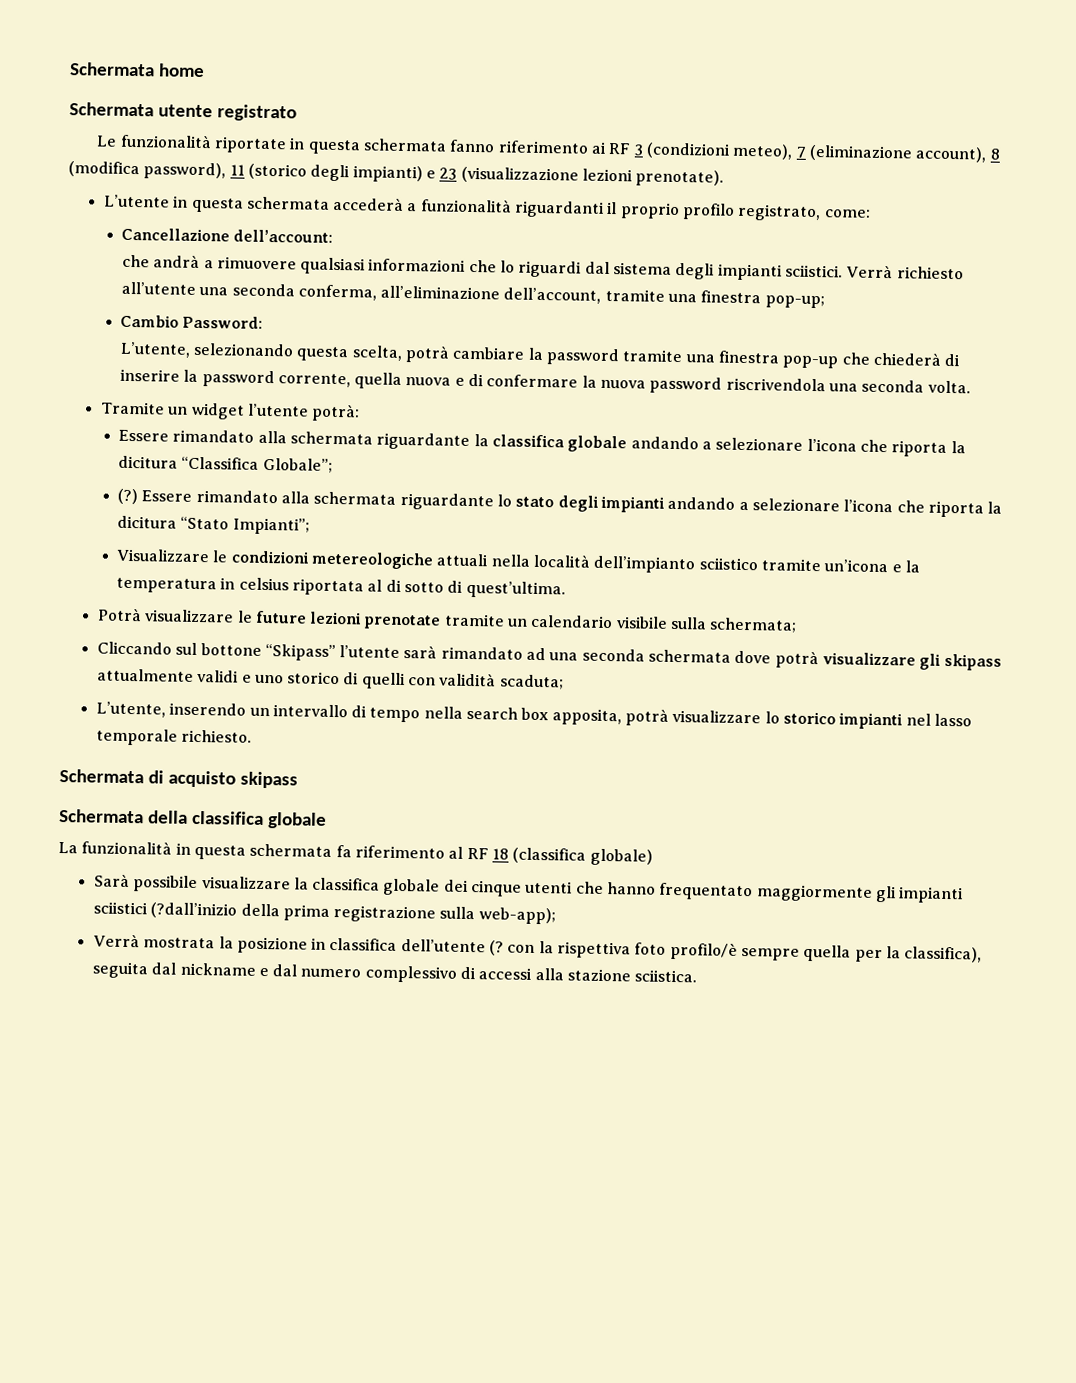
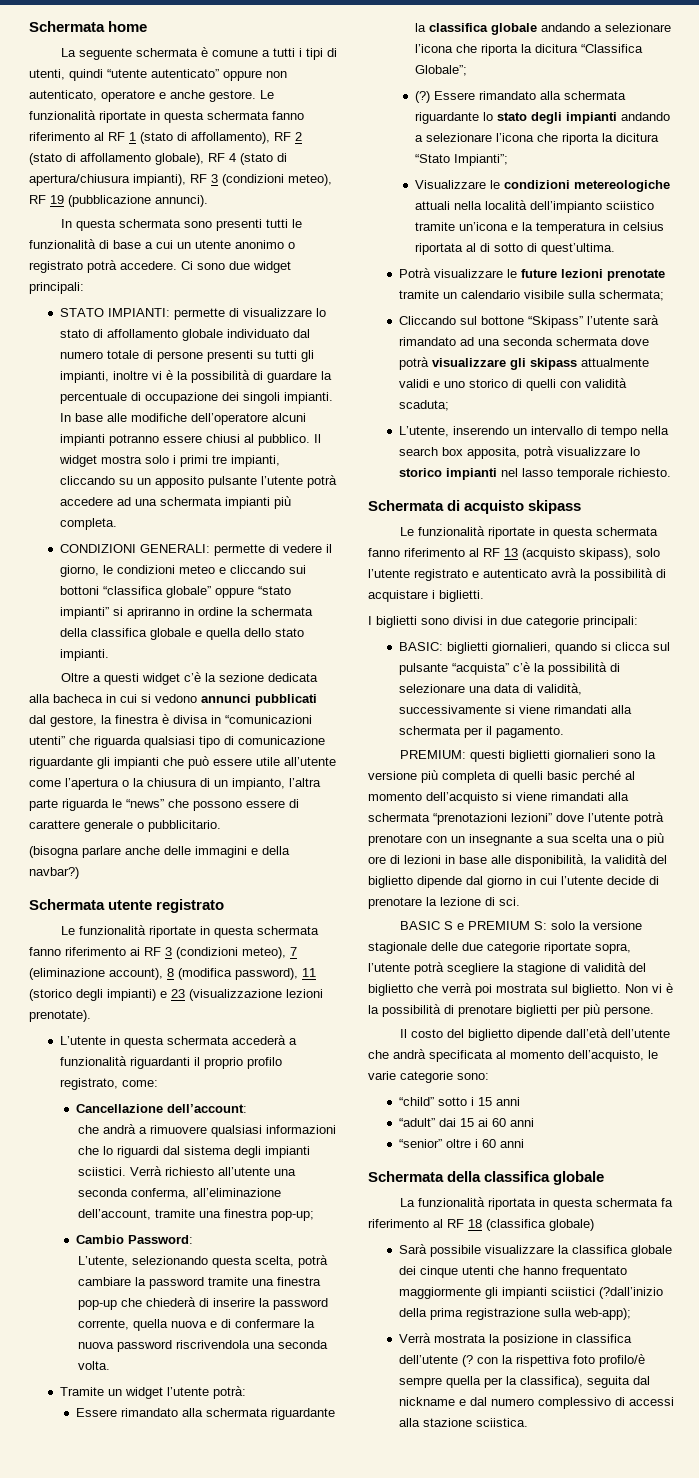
(205, 70) none -> [60,47,337,60] [29,69,287,81] [29,90,274,102] [29,110,304,123] [29,132,302,144] [29,153,287,165] [29,174,332,186] [29,195,208,207] [60,219,302,231] [29,239,295,249] [29,260,291,273] [29,282,84,294] [59,308,326,320] [59,329,310,341] [59,350,314,362] [59,370,332,383] [59,392,333,404] [59,413,306,425] [59,434,321,446] [58,455,280,467] [59,475,337,488] [59,496,291,509] [59,518,117,530] [59,544,332,556] [59,565,306,577] [59,586,291,598] [59,607,313,619] [59,628,304,640] [59,649,109,661] [60,672,318,685] [29,694,317,706] [29,714,312,727] [29,736,325,748] [29,756,336,769] [29,778,321,790] [29,799,299,811] [29,820,221,832] [29,846,290,858] [29,867,79,879] // La seguente schermata è comune a tutti i tipi di utenti, quindi “utente autenticato” oppure non autenticato, operatore e anche gestore. Le funzionalità riportate in questa schermata fanno riferimento al RF 1 (stato di affollamento), RF 2 (stato di affollamento globale), RF 4 (stato di apertura/chiusura impianti), RF 3 (condizioni meteo), RF 19 (pubblicazione annunci). // In questa schermata sono presenti tutti le funzionalità di base a cui un utente anonimo o registrato potrà accedere. Ci sono due widget principali: // STATO IMPIANTI: permette di visualizzare lo stato di affollamento globale individuato dal numero totale di persone presenti su tutti gli impianti, inoltre vi è la possibilità di guardare la percentuale di occupazione dei singoli impianti. In base alle modifiche dell’operatore alcuni impianti potranno essere chiusi al pubblico. Il widget mostra solo i primi tre impianti, cliccando su un apposito pulsante l’utente potrà accedere ad una schermata impianti più completa. // CONDIZIONI GENERALI: permette di vedere il giorno, le condizioni meteo e cliccando sui bottoni “classifica globale” oppure “stato impianti” si apriranno in ordine la schermata della classifica globale e quella dello stato impianti. // Oltre a questi widget c’è la sezione dedicata alla bacheca in cui si vedono annunci pubblicati dal gestore, la finestra è divisa in “comunicazioni utenti” che riguarda qualsiasi tipo di comunicazione riguardante gli impianti che può essere utile all’utente come l’apertura o la chiusura di un impianto, l’altra parte riguarda le “news” che possono essere di carattere generale o pubblicitario. // (bisogna parlare anche delle immagini e della navbar?)
(298, 780) none -> [399,526,658,539] [368,548,660,560] [368,568,666,581] [368,590,484,602] [368,616,638,628] [398,642,670,654] [398,662,620,675] [398,683,582,695] [398,705,632,714] [398,726,564,738] [399,750,656,762] [368,770,635,783] [368,792,629,804] [368,812,664,825] [368,833,664,846] [368,854,667,867] [368,876,659,888] [368,897,520,909] [399,921,642,930] [368,942,631,954] [368,962,646,975] [368,983,673,996] [368,1004,654,1017] [399,1028,670,1041] [368,1049,658,1062] [368,1071,489,1083] [398,1097,520,1106] [398,1118,534,1127] [398,1139,524,1148] // Le funzionalità riportate in questa schermata fanno riferimento al RF 13 (acquisto skipass), solo l’utente registrato e autenticato avrà la possibilità di acquistare i biglietti. // I biglietti sono divisi in due categorie principali: // BASIC: biglietti giornalieri, quando si clicca sul pulsante “acquista” c’è la possibilità di selezionare una data di validità, successivamente si viene rimandati alla schermata per il pagamento. // PREMIUM: questi biglietti giornalieri sono la versione più completa di quelli basic perché al momento dell’acquisto si viene rimandati alla schermata “prenotazioni lezioni” dove l’utente potrà prenotare con un insegnante a sua scelta una o più ore di lezioni in base alle disponibilità, la validità del biglietto dipende dal giorno in cui l’utente decide di prenotare la lezione di sci. // BASIC S e PREMIUM S: solo la versione stagionale delle due categorie riportate sopra, l’utente potrà scegliere la stagione di validità del biglietto che verrà poi mostrata sul biglietto. Non vi è la possibilità di prenotare biglietti per più persone. // Il costo del biglietto dipende dall’età dell’utente che andrà specificata al momento dell’acquisto, le varie categorie sono: // “child” sotto i 15 anni // “adult” dai 15 ai 60 anni // “senior” oltre i 60 anni
(173, 847) none -> [487,1198,536,1210] riportata

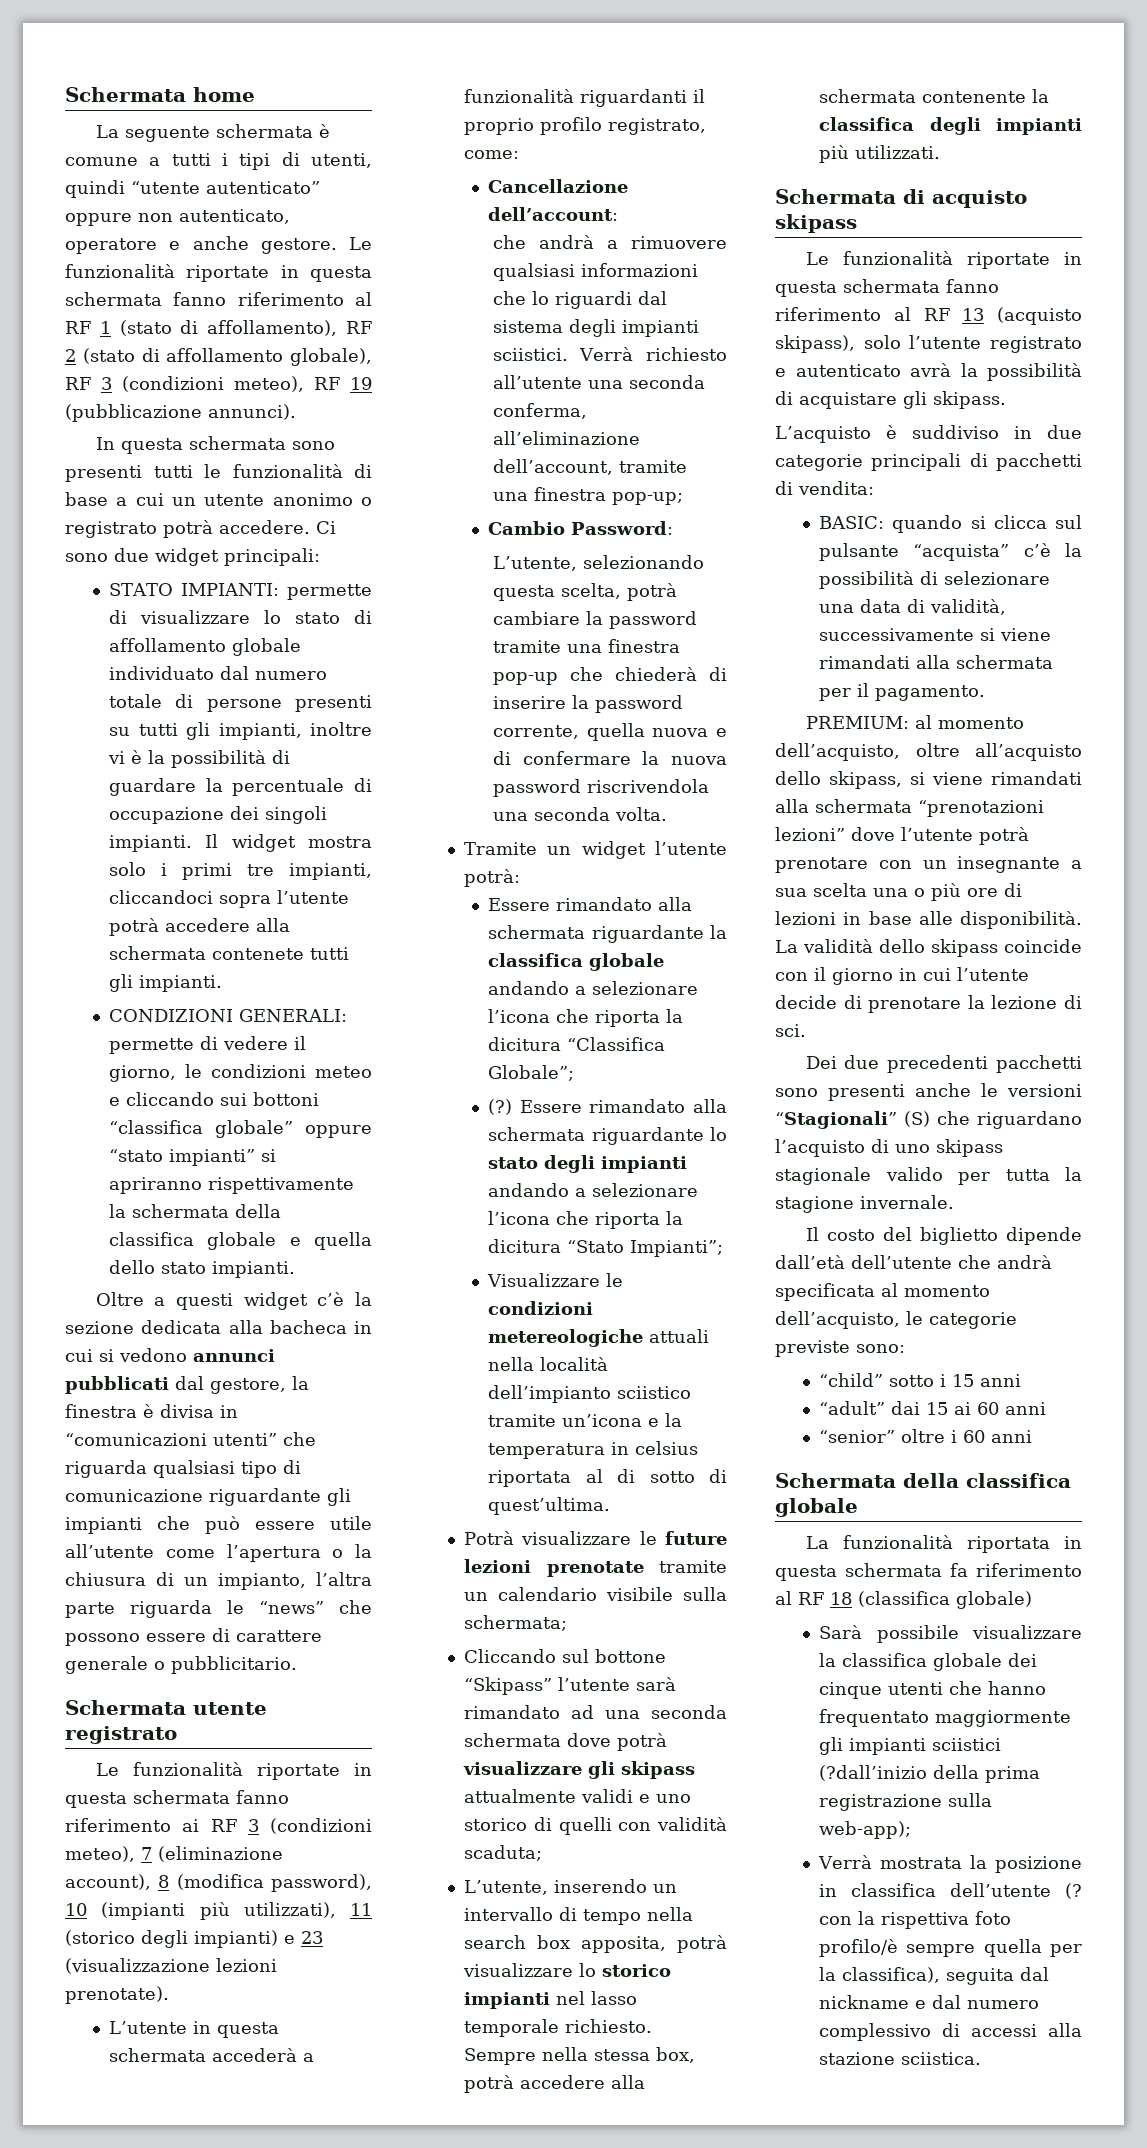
[229,153,287,165] [29,174,207,186] 4 (stato di apertura/chiusura impianti), RF -> (91, 383) none
[59,413,306,425] [59,434,310,446] In base alle modifiche dell’operatore alcuni impianti potranno essere chiusi al pubblico. -> (193, 843) none
[59,475,337,488] [59,496,291,509] [59,518,117,530] cliccando su un apposito pulsante l’utente potrà accedere ad una schermata impianti più completa. -> [109,890,350,908] [109,918,291,936] [109,946,350,960] [109,974,223,992] cliccandoci sopra l’utente potrà accedere alla schermata contenete tutti gli impianti.
[183,607,233,616] in ordine -> [208,1177,355,1194] rispettivamente
[29,846,290,858] [29,867,79,879] // (bisogna parlare anche delle immagini e della navbar?) -> (297, 1665) none
(298, 974) none -> [65,1902,336,1920] 10 (impianti più utilizzati),
(671, 472) none -> [464,2047,696,2065] [464,2075,646,2093] [819,89,1050,103] [819,117,1082,135] [819,145,941,163] Sempre nella stessa box, potrà accedere alla schermata contenente la classifica degli impianti più utilizzati.
[432,590,484,602] [368,616,638,628] i biglietti. // I biglietti sono divisi in due categorie principali: -> [903,391,1006,409] [775,425,1082,443] [775,453,1082,471] [775,481,874,495] gli skipass. // L’acquisto è suddiviso in due categorie principali di pacchetti di vendita:
[446,642,551,654] biglietti giornalieri, -> (885, 522) none
[469,750,656,762] [368,770,635,783] [368,792,498,804] questi biglietti giornalieri sono la versione più completa di quelli basic perché al momento dell’acquisto -> [914,715,1024,729] [775,743,1082,761] [775,771,902,789] al momento dell’acquisto, oltre all’acquisto dello skipass,
[515,854,667,867] [368,876,483,888] disponibilità, la validità del biglietto dipende dal -> [960,911,1082,929] [775,939,1082,957] [775,967,826,981] disponibilità. La validità dello skipass coincide con il
[399,921,642,930] [368,942,631,954] [368,962,646,975] [368,983,673,996] [368,1004,654,1017] BASIC S e PREMIUM S: solo la versione stagionale delle due categorie riportate sopra, l’utente potrà scegliere la stagione di validità del biglietto che verrà poi mostrata sul biglietto. Non vi è la possibilità di prenotare biglietti per più persone. -> [805,1055,1082,1073] [775,1083,1082,1101] [775,1111,1082,1129] [775,1139,1003,1157] [775,1167,1082,1185] [775,1195,954,1213] Dei due precedenti pacchetti sono presenti anche le versioni “Stagionali” (S) che riguardano l’acquisto di uno skipass stagionale valido per tutta la stagione invernale.
[368,1071,453,1083] varie categorie -> [929,1312,1017,1329] [775,1340,850,1357] categorie previste

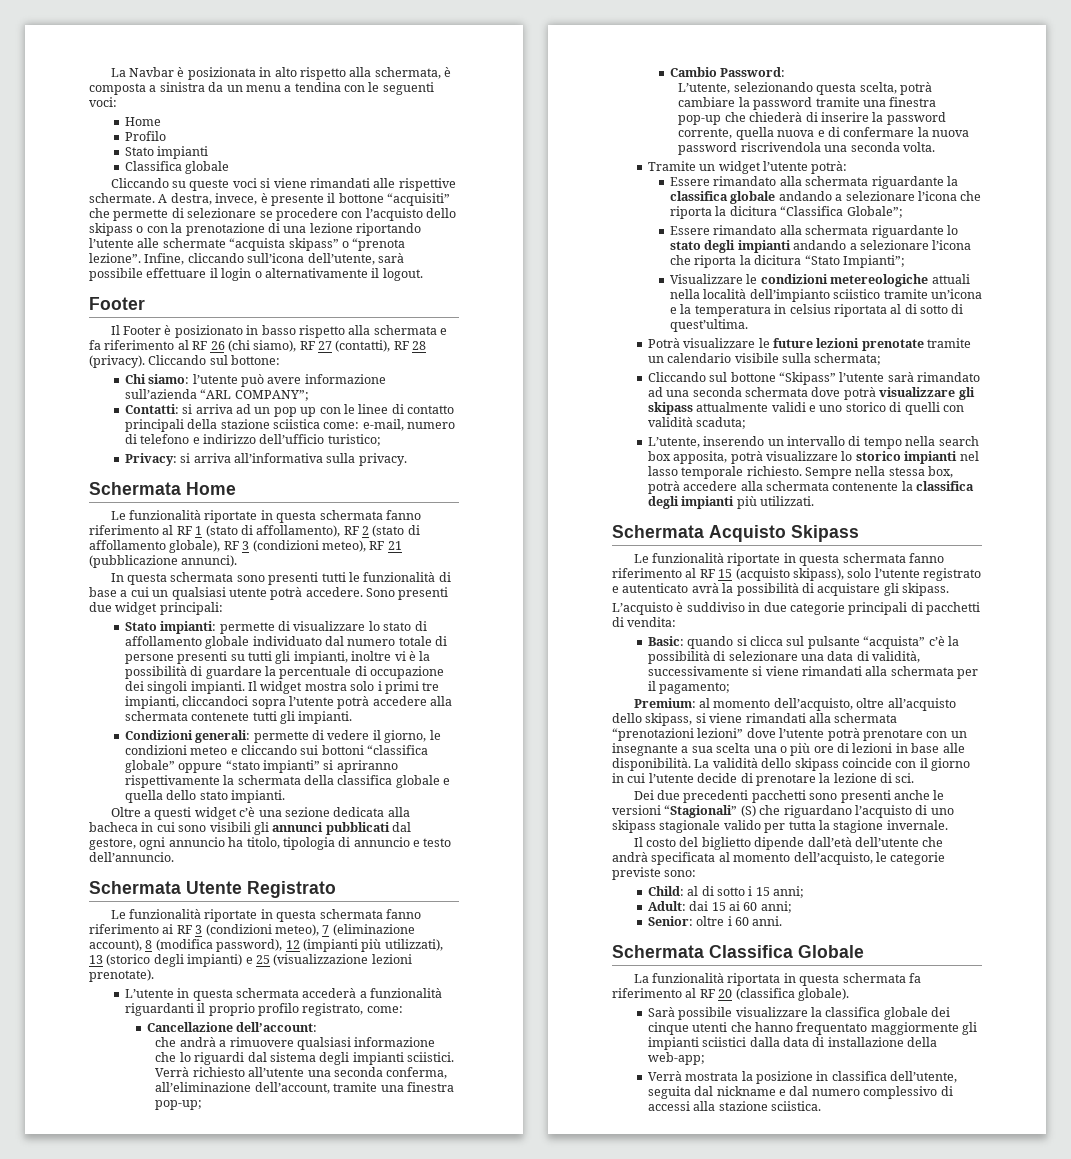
[65,87,255,102] [95,124,330,142] [65,152,372,170] [65,180,320,198] [65,209,290,226] [65,236,337,254] Schermata home // La seguente schermata è comune a tutti i tipi di utenti, quindi “utente autenticato” oppure non autenticato, operatore e anche gestore. -> [110,67,452,80] [89,82,434,95] [89,97,117,107] [124,117,161,126] [124,131,166,141] [124,146,209,159] [124,161,230,174] [110,178,456,191] [89,193,450,206] [89,208,456,221] [89,223,421,236] [89,238,406,251] [89,253,404,265] [89,268,423,281] [89,297,145,310] [110,325,448,338] [89,340,427,352] [89,355,281,368] [124,374,386,387] [124,389,309,401] [124,404,455,417] [124,419,456,432] [124,434,381,446] [124,453,407,466] [89,482,236,495] La Navbar è posizionata in alto rispetto alla schermata, è composta a sinistra da un menu a tendina con le seguenti voci: // Home // Profilo // Stato impianti // Classifica globale // Cliccando su queste voci si viene rimandati alle rispettive schermate. A destra, invece, è presente il bottone “acquisiti” che permette di selezionare se procedere con l’acquisto dello skipass o con la prenotazione di una lezione riportando l’utente alle schermate “acquista skipass” o “prenota lezione”. Infine, cliccando sull’icona dell’utente, sarà possibile effettuare il login o alternativamente il logout. // Footer // Il Footer è posizionato in basso rispetto alla schermata e fa riferimento al RF 26 (chi siamo), RF 27 (contatti), RF 28 (privacy). Cliccando sul bottone: // Chi siamo: l’utente può avere informazione sull’azienda “ARL COMPANY”; // Contatti: si arriva ad un pop up con le linee di contatto principali della stazione sciistica come: e-mail, numero di telefono e indirizzo dell’ufficio turistico; // Privacy: si arriva all’informativa sulla privacy. // Schermata Home //
[350,377,372,390] 19 -> [387,541,402,550] 21
[204,493,372,506] [65,520,336,538] [65,553,108,562] utente anonimo o registrato potrà accedere. Ci sono -> [171,587,449,600] qualsiasi utente potrà accedere. Sono presenti
[109,583,280,596] STATO IMPIANTI: -> [124,621,217,634] Stato impianti:
[109,1009,348,1022] CONDIZIONI GENERALI: -> [124,730,251,743] Condizioni generali:
[354,1292,372,1306] la -> [258,810,282,817] una
[99,1348,187,1362] si vedono -> [178,822,269,835] sono visibili gli
[292,1376,309,1390] [65,1404,238,1418] [65,1432,316,1446] [65,1460,301,1478] [65,1488,351,1506] [65,1516,372,1534] [65,1544,372,1562] [65,1572,372,1590] [65,1600,372,1618] [65,1628,322,1646] [65,1656,297,1674] [65,1700,267,1715] [65,1726,177,1744] la finestra è divisa in “comunicazioni utenti” che riguarda qualsiasi tipo di comunicazione riguardante gli impianti che può essere utile all’utente come l’apertura o la chiusura di un impianto, l’altra parte riguarda le “news” che possono essere di carattere generale o pubblicitario. // Schermata utente registrato -> [139,837,452,850] [89,852,174,862] [89,881,336,898] ogni annuncio ha titolo, tipologia di annuncio e testo dell’annuncio. // Schermata Utente Registrato
[65,1903,87,1916] 10 -> [285,940,300,949] 12
[350,1903,372,1916] 11 -> [89,955,103,964] 13
[301,1931,323,1944] 23 -> [255,955,270,964] 25
[580,263,698,277] informazioni -> [354,1037,436,1047] informazione
[488,1099,513,1115] (?) -> (903, 212) none
[903,189,1027,208] [775,214,857,233] di acquisto skipass -> [709,525,859,542] Acquisto Skipass
[962,308,985,321] 13 -> [718,569,733,578] 15
[819,516,885,529] BASIC: -> [647,636,684,646] Basic:
[875,685,986,701] [805,716,909,729] pagamento. // PREMIUM: -> [659,682,731,694] [633,698,696,708] pagamento; // Premium:
[819,1373,884,1387] “child” -> [647,886,714,896] Child: al di
[980,1374,1022,1387] [819,1401,886,1415] anni // “adult” -> [773,886,805,898] [647,901,686,911] anni; // Adult:
[1005,1402,1047,1415] [819,1430,896,1443] anni // “senior” -> [760,901,792,913] [647,916,693,926] anni; // Senior:
[991,1430,1033,1443] [775,1473,1071,1488] [775,1498,858,1517] anni // Schermata della classifica globale -> [752,916,783,926] [612,945,864,958] anni. // Schermata Classifica Globale
[830,1591,1032,1609] 18 (classifica globale) -> [718,988,849,1001] 20 (classifica globale).
[819,1765,1041,1783] [819,1793,993,1811] [819,1821,912,1839] (?dall’inizio della prima registrazione sulla web-app); -> [749,1037,938,1047] [647,1052,705,1065] dalla data di installazione della web-app;
[950,1883,1082,1899] [819,1911,1012,1929] [819,1939,1082,1957] [819,1967,941,1983] dell’utente (? con la rispettiva foto profilo/è sempre quella per la classifica), -> [890,1071,958,1083] dell’utente,

